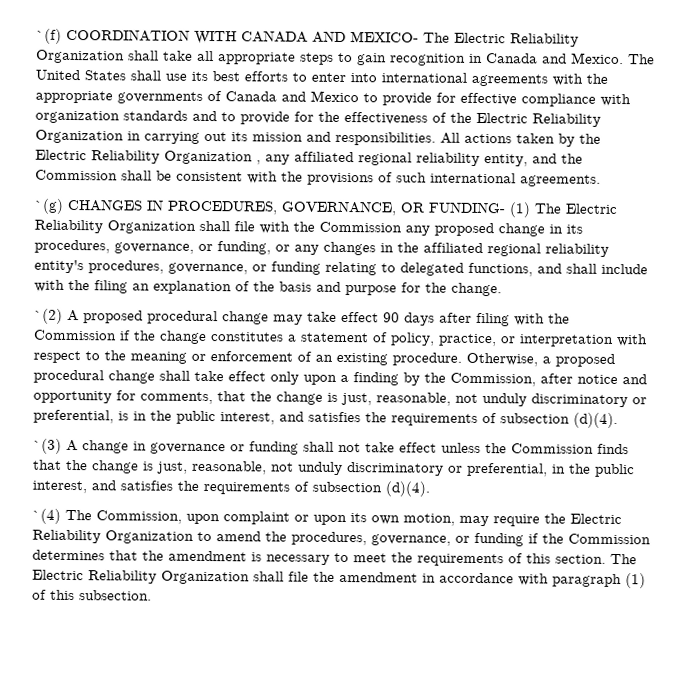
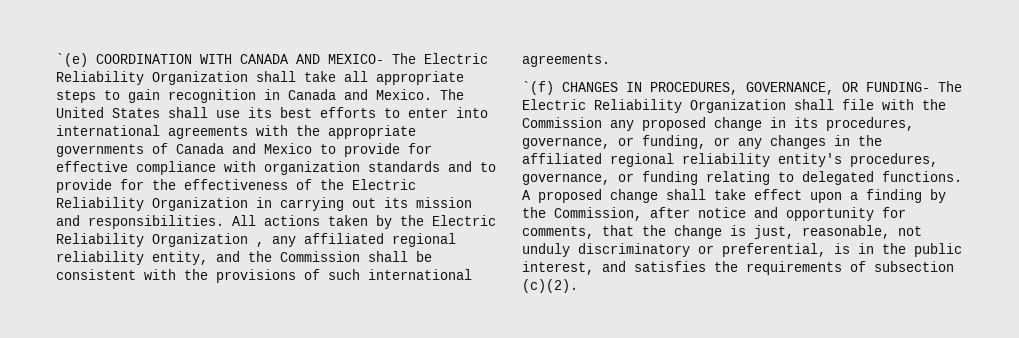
[36,28,62,44] `(f) -> [56,53,88,67] `(e)
[34,198,64,214] `(g) -> [522,81,554,95] `(f)
[509,202,531,218] (1) -> (930, 87) none
[468,262,648,277] [34,279,502,297] [34,308,570,327] [34,329,648,347] [33,350,615,367] [33,369,104,384] functions, and shall include with the filing an explanation of the basis and purpose for the change. // `(2) A proposed procedural change may take effect 90 days after filing with the Commission if the change constitutes a statement of policy, practice, or interpretation with respect to the meaning or enforcement of an existing procedure. Otherwise, a proposed procedural -> [882,171,962,182] [522,189,602,203] functions. A proposed
[270,371,299,385] only -> (802, 194) none
[573,412,618,429] [33,438,629,455] [33,459,635,478] [32,480,430,497] [32,508,622,527] [32,529,651,547] [32,549,637,567] [32,569,646,589] [32,589,152,601] (d)(4). // `(3) A change in governance or funding shall not take effect unless the Commission finds that the change is just, reasonable, not unduly discriminatory or preferential, in the public interest, and satisfies the requirements of subsection (d)(4). // `(4) The Commission, upon complaint or upon its own motion, may require the Electric Reliability Organization to amend the procedures, governance, or funding if the Commission determines that the amendment is necessary to meet the requirements of this section. The Electric Reliability Organization shall file the amendment in accordance with paragraph (1) of this subsection. -> [522,279,578,293] (c)(2).

